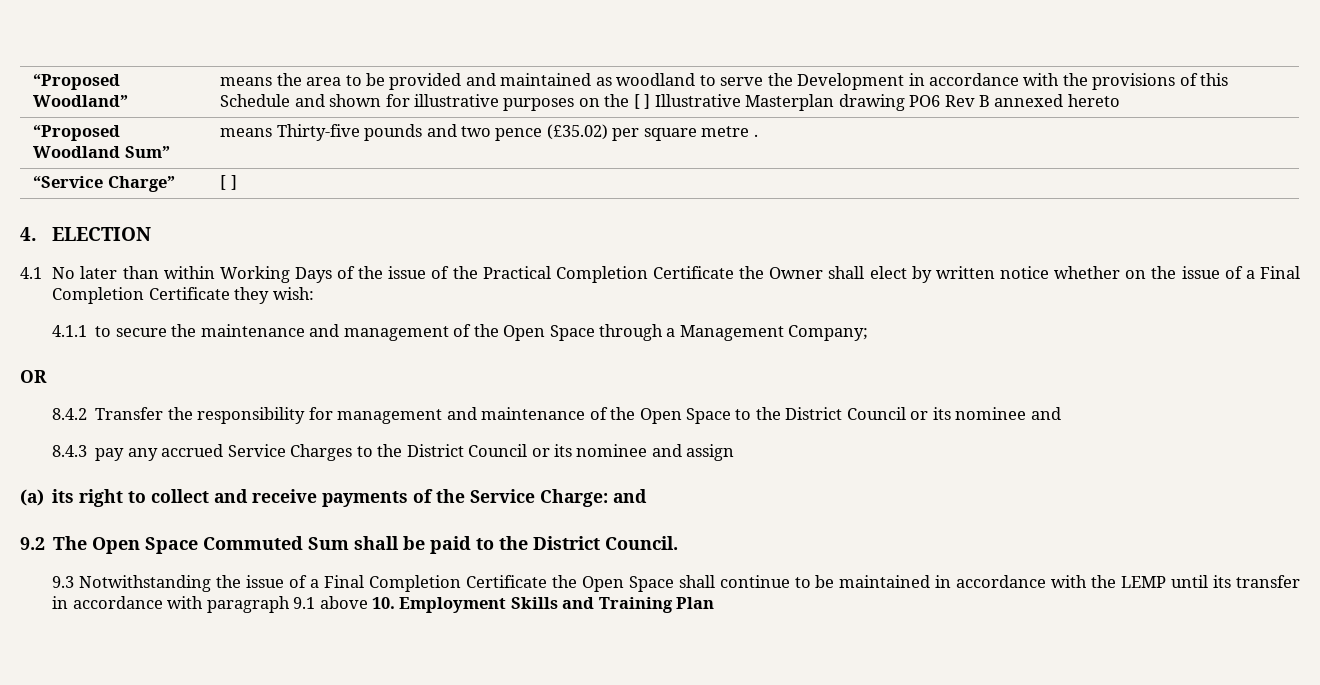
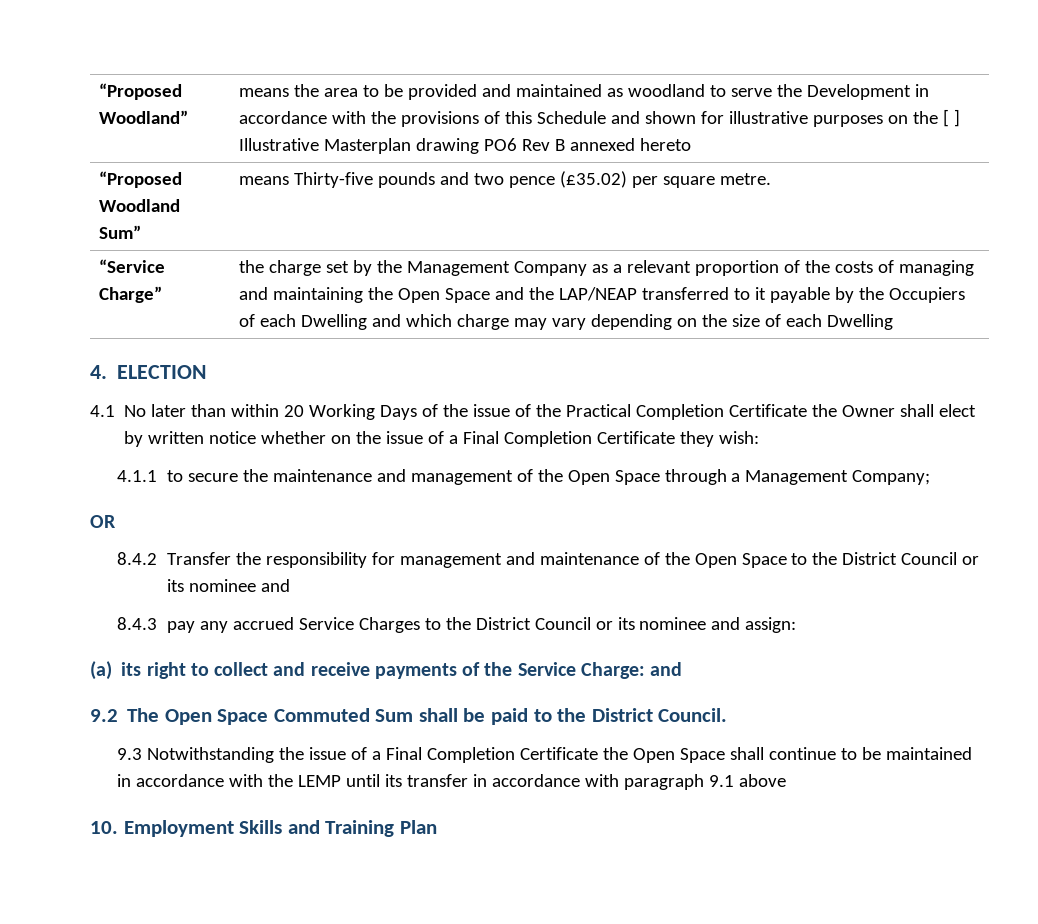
[701,126,758,137] metre . -> [719,173,771,185] metre.
[220,175,237,190] [ ] -> [238,260,974,276] [238,287,965,303] [238,314,893,330] the charge set by the Management Company as a relevant proportion of the costs of managing and maintaining the Open Space and the LAP/NEAP transferred to it payable by the Occupiers of each Dwelling and which charge may vary depending on the size of each Dwelling
(215, 272) none -> [284,405,305,417] 20
[686,444,735,461] assign -> [745,617,797,633] assign:
(368, 602) none -> (787, 780) //

